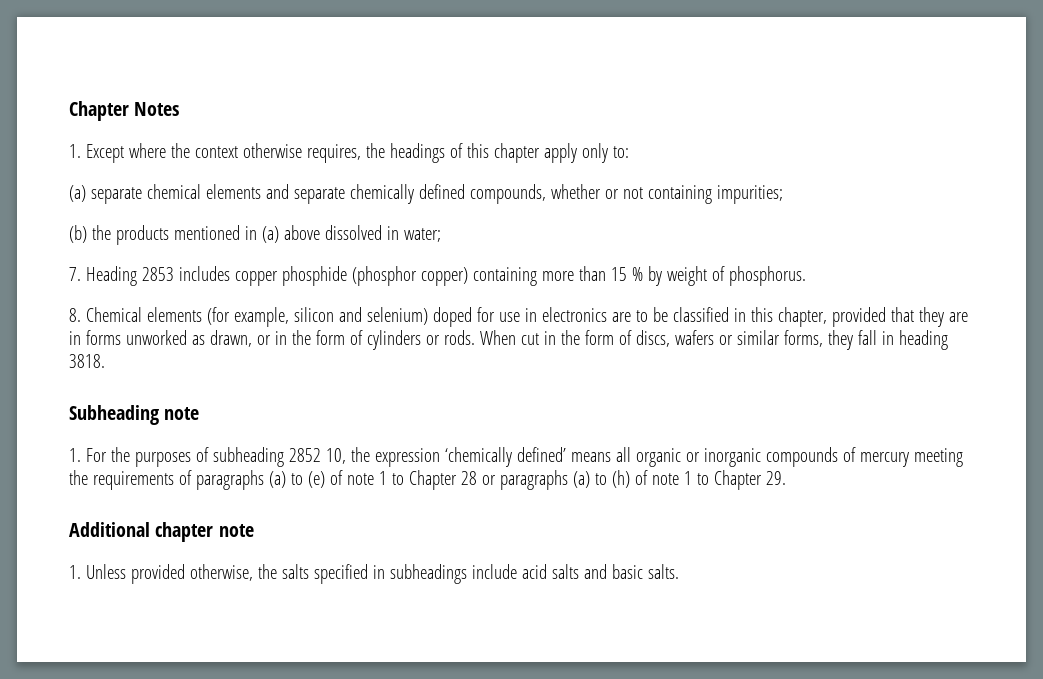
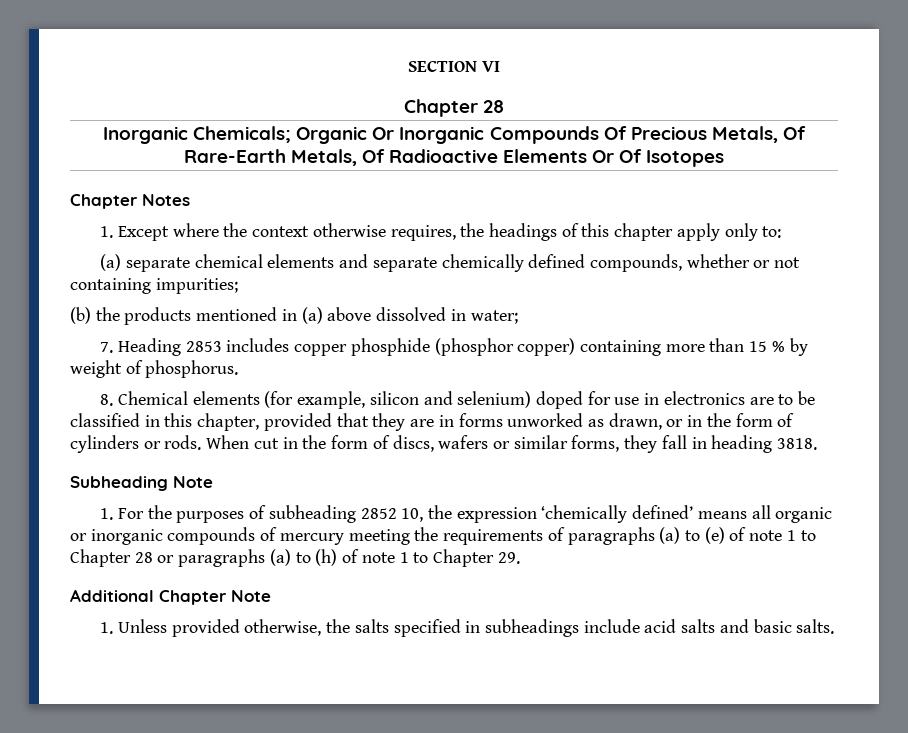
(69, 111) none -> [408,61,500,72] [403,99,505,117] [102,126,807,144] [183,149,725,167] SECTION VI // Chapter 28 // Inorganic Chemicals; Organic Or Inorganic Compounds Of Precious Metals, Of Rare-Earth Metals, Of Radioactive Elements Or Of Isotopes //
[164,407,200,420] note -> [173,476,213,488] Note
[155,522,254,542] chapter note -> [159,590,271,605] Chapter Note

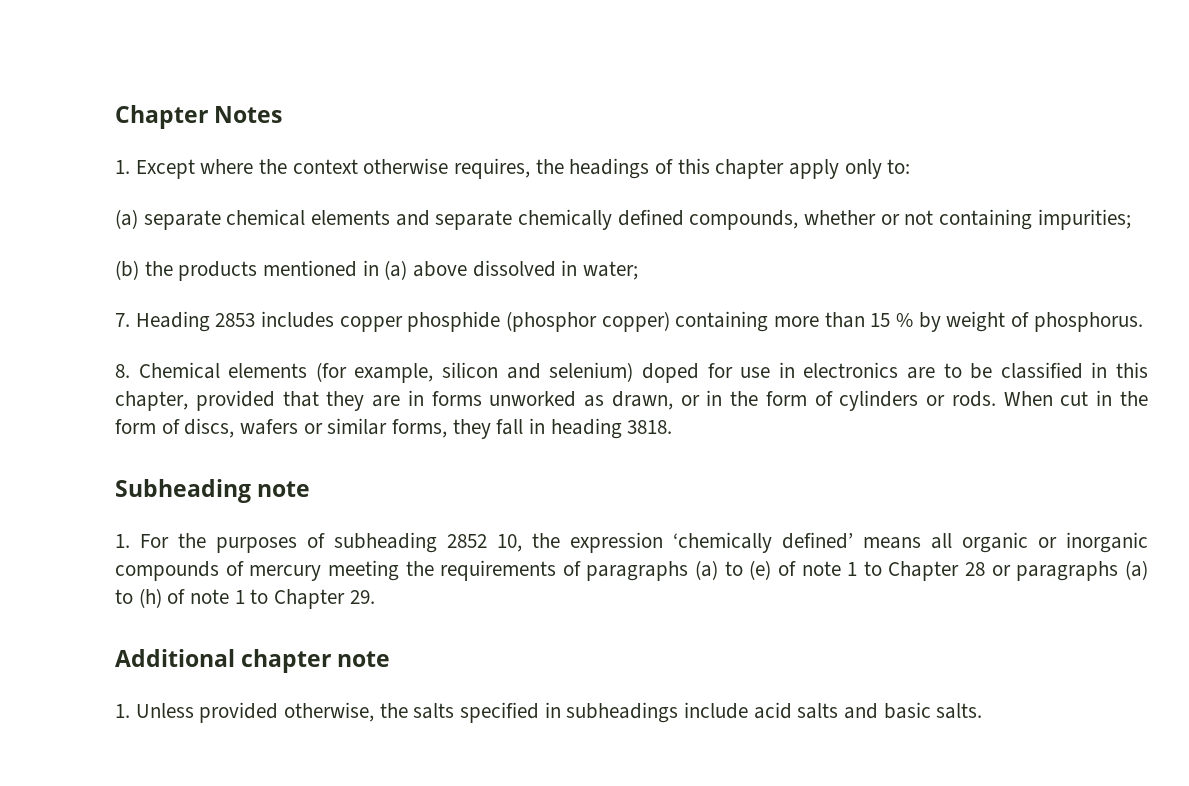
[408,61,500,72] [403,99,505,117] [102,126,807,144] [183,149,725,167] SECTION VI // Chapter 28 // Inorganic Chemicals; Organic Or Inorganic Compounds Of Precious Metals, Of Rare-Earth Metals, Of Radioactive Elements Or Of Isotopes // -> (115, 117) none
[173,476,213,488] Note -> [257,481,311,497] note
[159,590,271,605] Chapter Note -> [241,649,391,673] chapter note

